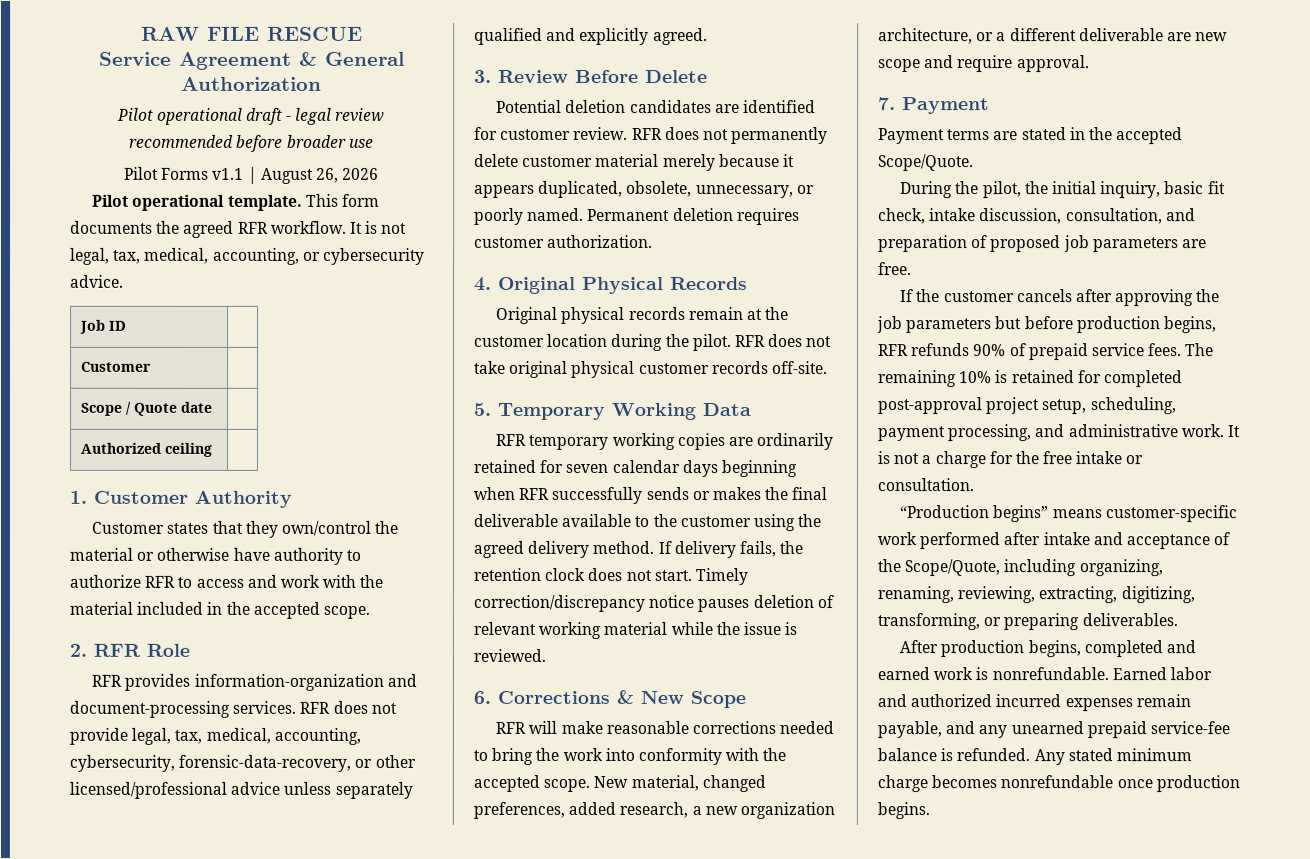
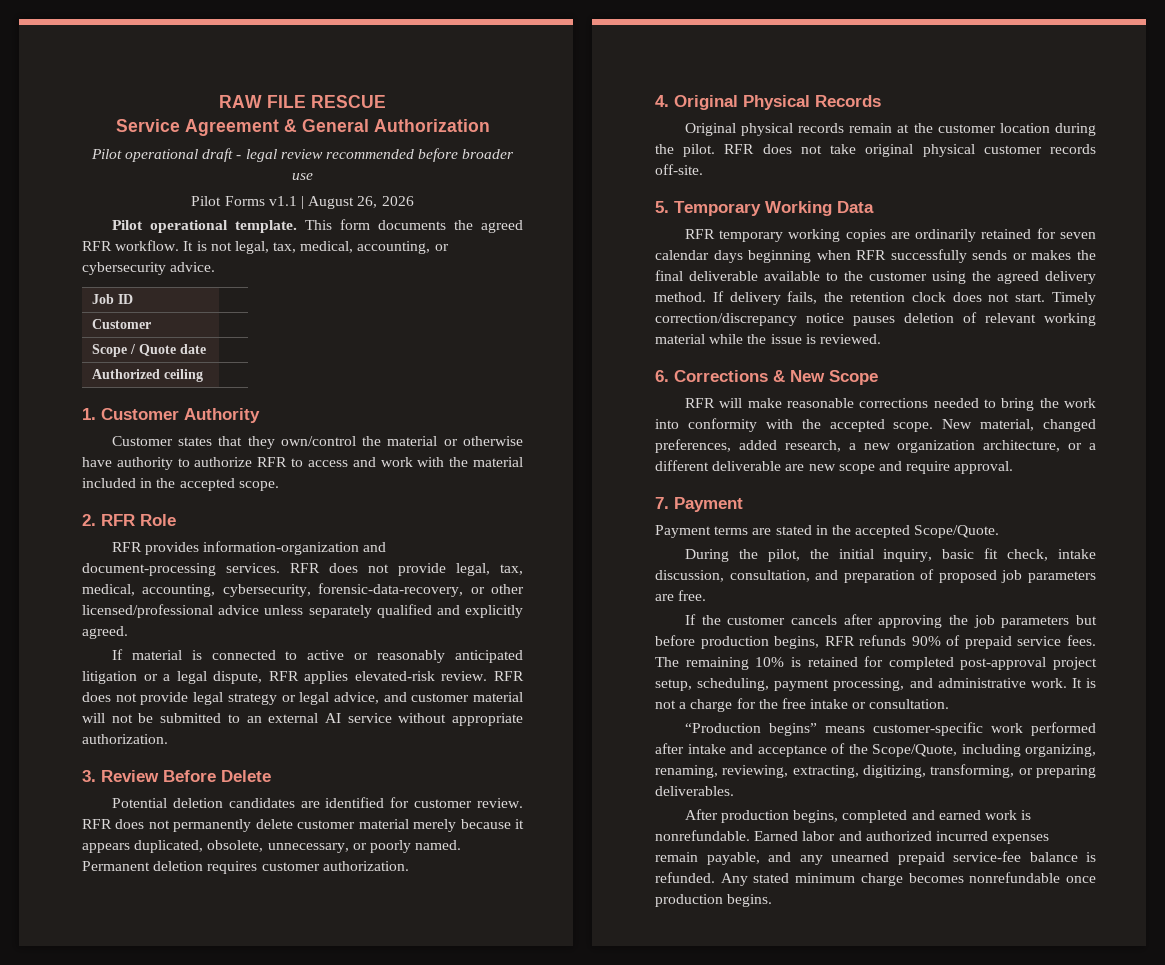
(708, 36) none -> [111,649,523,663] [82,671,524,684] [82,692,523,705] [82,713,523,726] [82,734,168,744] // If material is connected to active or reasonably anticipated litigation or a legal dispute, RFR applies elevated-risk review. RFR does not provide legal strategy or legal advice, and customer material will not be submitted to an external AI service without appropriate authorization.

